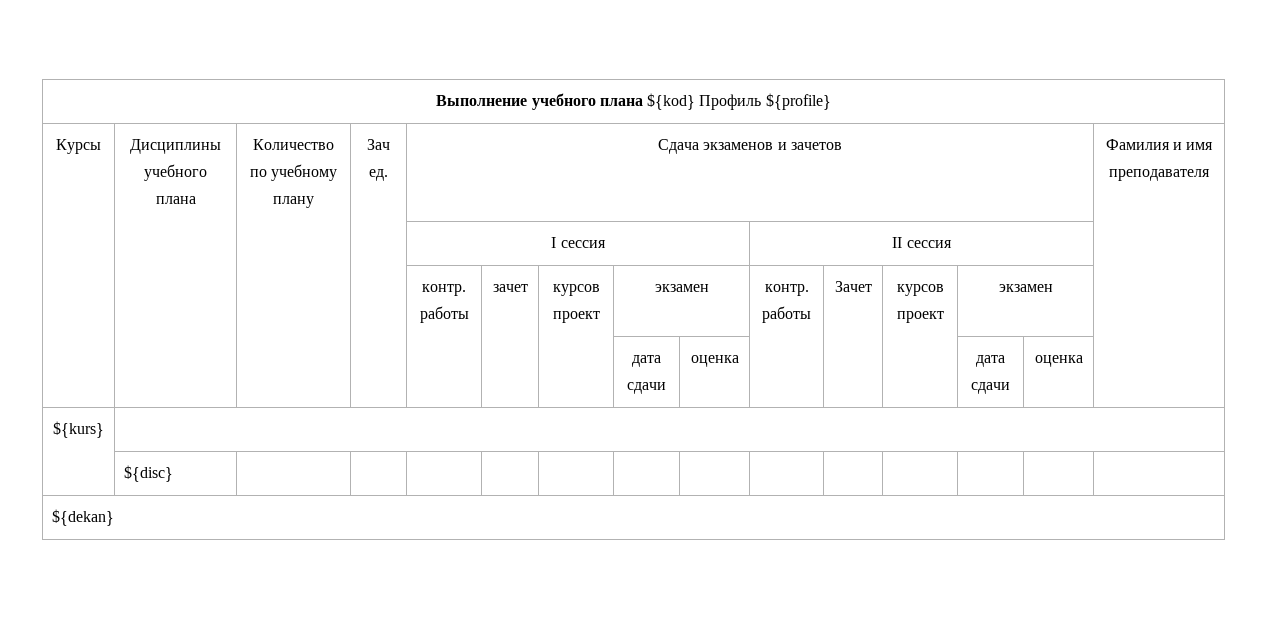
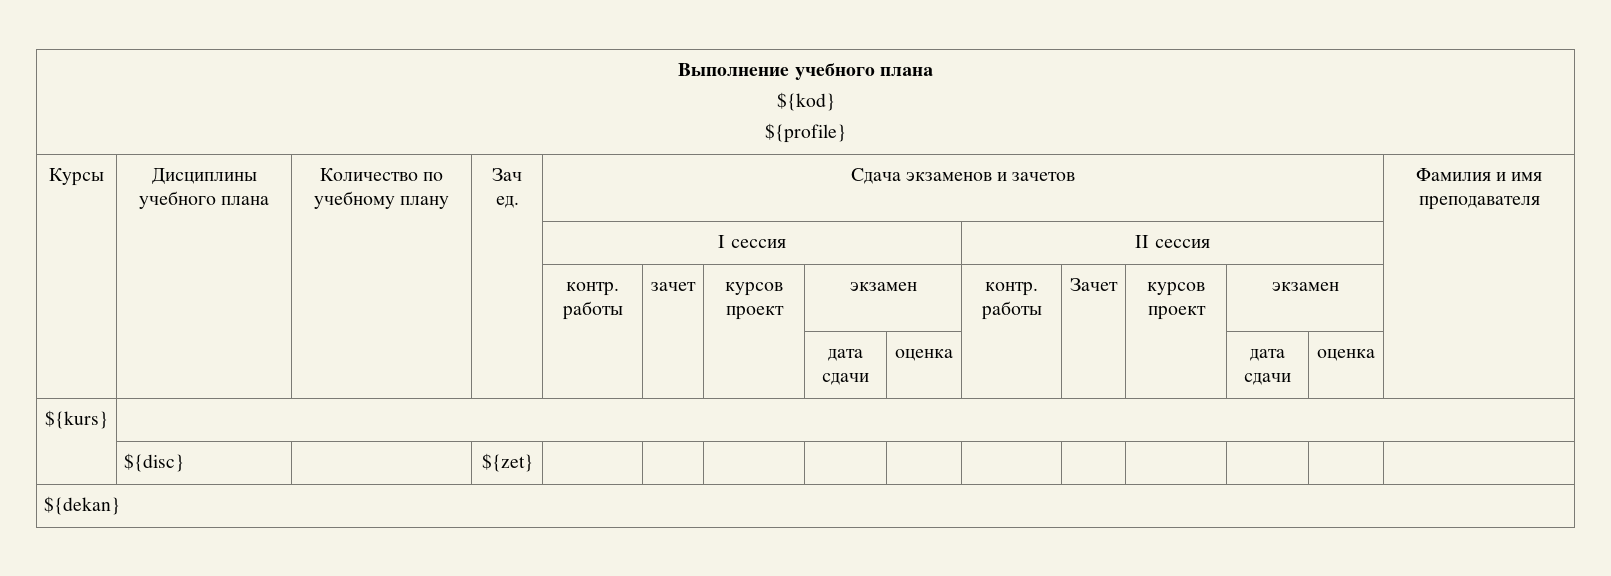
(643, 102) none -> (933, 71) //
[699,94,762,110] Профиль -> (835, 101) //
(174, 473) none -> [481,453,533,472] ${zet}

